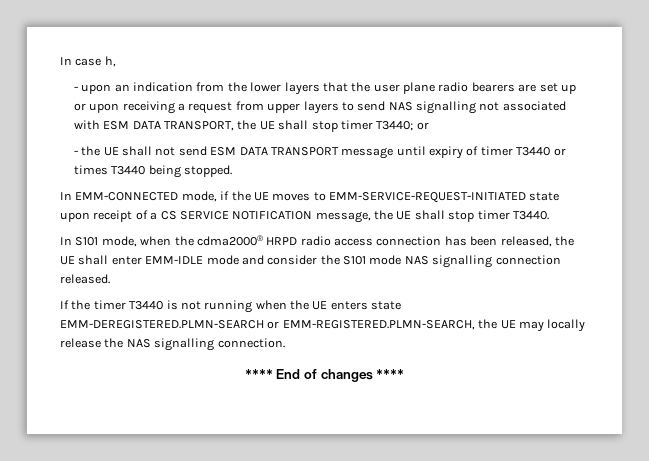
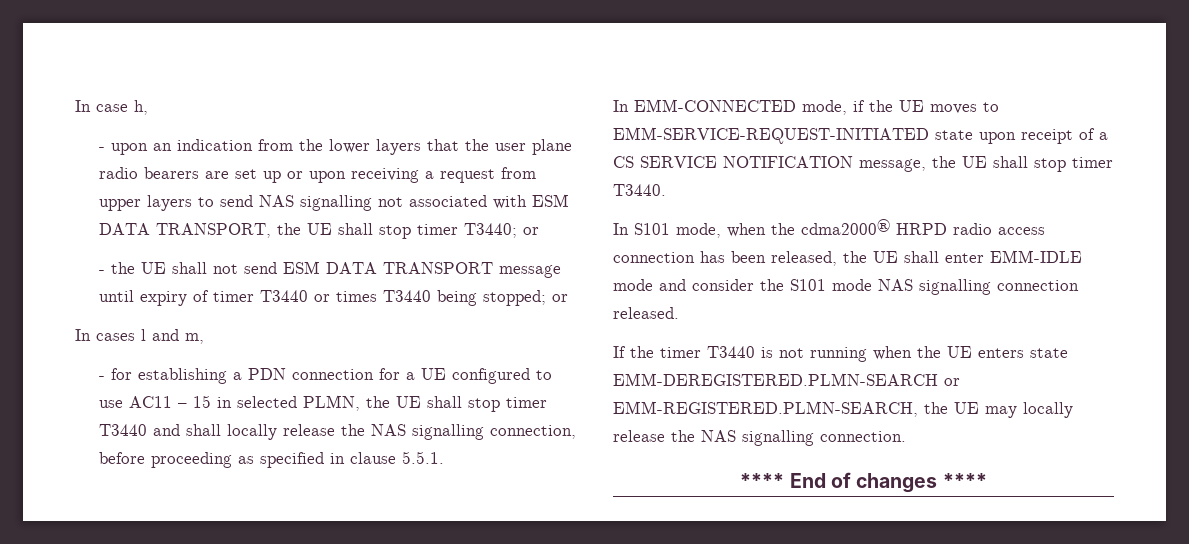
[184,165,233,177] stopped. -> [482,290,568,306] [75,329,204,344] [98,368,552,384] [98,395,547,412] [98,424,576,440] [98,451,444,468] stopped; or // In cases l and m, // - for establishing a PDN connection for a UE configured to use AC11 – 15 in selected PLMN, the UE shall stop timer T3440 and shall locally release the NAS signalling connection, before proceeding as specified in clause 5.5.1.

